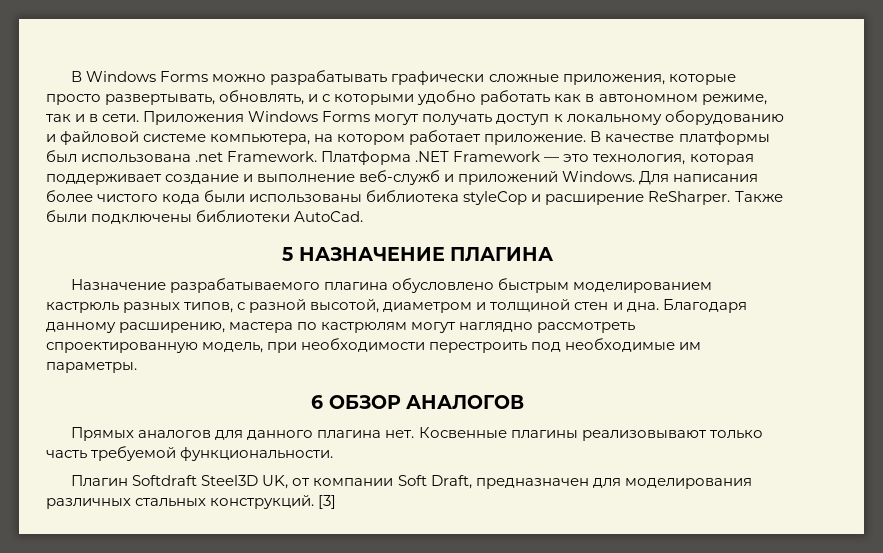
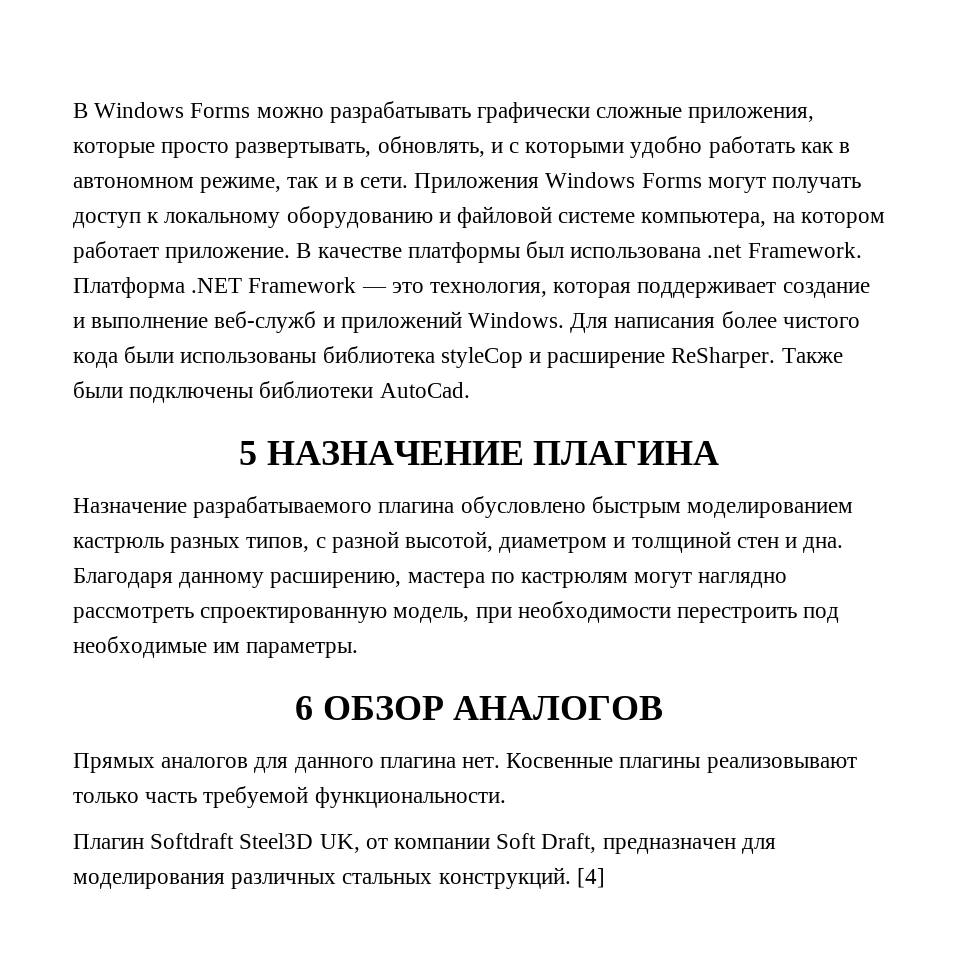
[318,495,337,509] [3] -> [576,868,605,888] [4]

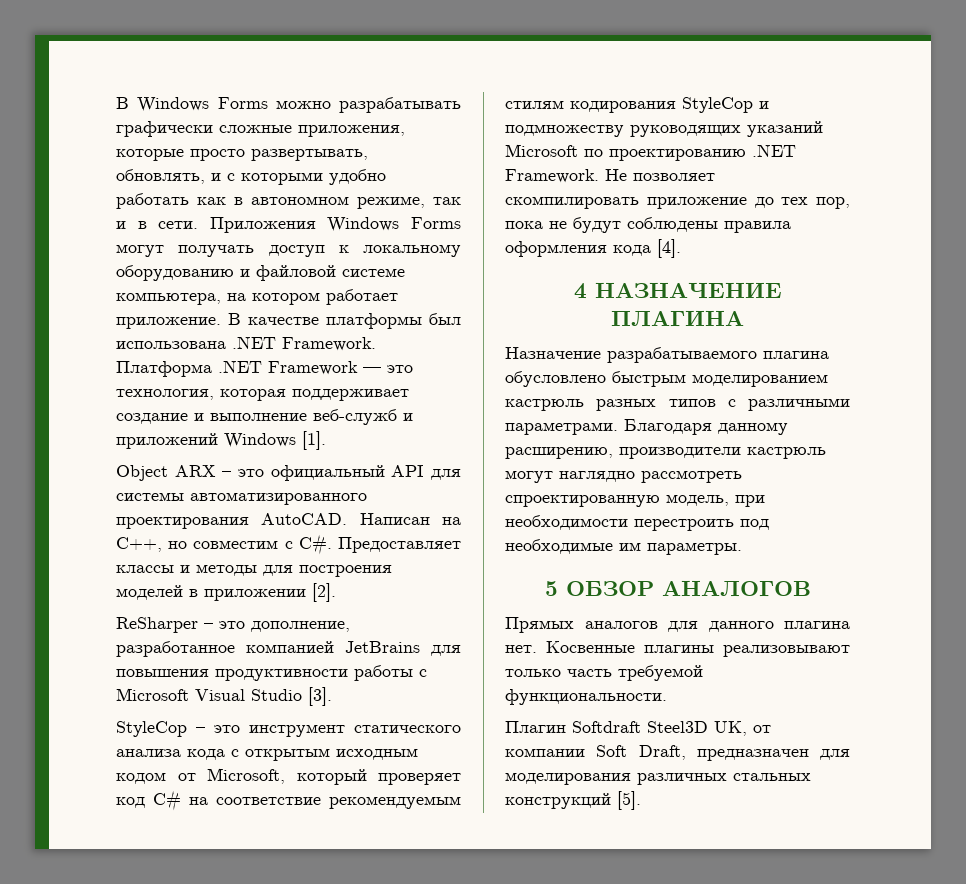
[707,244,743,258] .net -> [232,336,276,349] .NET
[468,311,860,333] [73,346,843,368] [73,381,470,403] [238,441,257,465] Windows. Для написания более чистого кода были использованы библиотека styleCop и расширение ReSharper. Также были подключены библиотеки AutoCad. // 5 -> [224,431,326,450] [116,465,461,481] [116,492,367,505] [116,513,461,529] [116,534,461,555] [116,564,392,577] [116,583,336,602] [116,617,350,633] [116,641,461,657] [116,665,427,681] [116,687,332,706] [116,721,461,737] [116,748,418,761] [116,768,461,785] [116,790,461,811] [505,97,769,113] [505,121,823,137] [505,144,796,161] [505,169,715,183] [505,196,850,209] [505,217,791,233] [505,239,681,258] [573,283,587,299] Windows [1]. // Object ARX – это официальный API для системы автоматизированного проектирования AutoCAD. Написан на C++, но совместим с C#. Предоставляет классы и методы для построения моделей в приложении [2]. // ReSharper – это дополнение, разработанное компанией JetBrains для повышения продуктивности работы с Microsoft Visual Studio [3]. // StyleCop – это инструмент статического анализа кода с открытым исходным кодом от Microsoft, который проверяет код C# на соответствие рекомендуемым стилям кодирования StyleCop и подмножеству руководящих указаний Microsoft по проектированию .NET Framework. Не позволяет скомпилировать приложение до тех пор, пока не будут соблюдены правила оформления кода [4]. // 4
[246,531,844,553] [73,568,629,588] типов, с разной высотой, диаметром и толщиной стен и дна. Благодаря данному расширению, мастера по кастрюлям -> [668,398,850,411] [505,419,788,435] [505,447,826,459] типов с различными параметрами. Благодаря данному расширению, производители кастрюль
[294,696,313,720] 6 -> [544,581,558,596] 5
[438,867,605,889] конструкций. [4] -> [505,791,641,810] конструкций [5].

